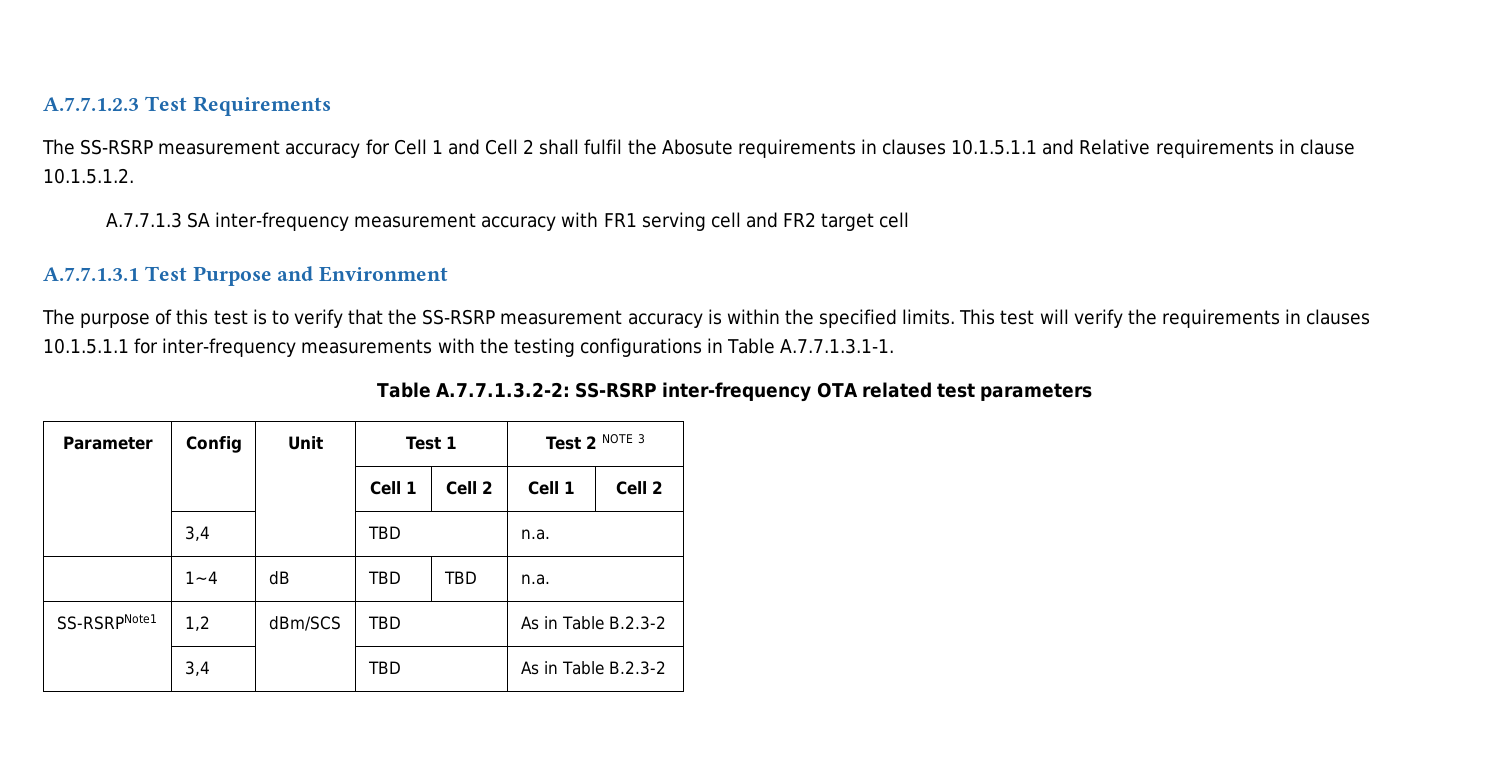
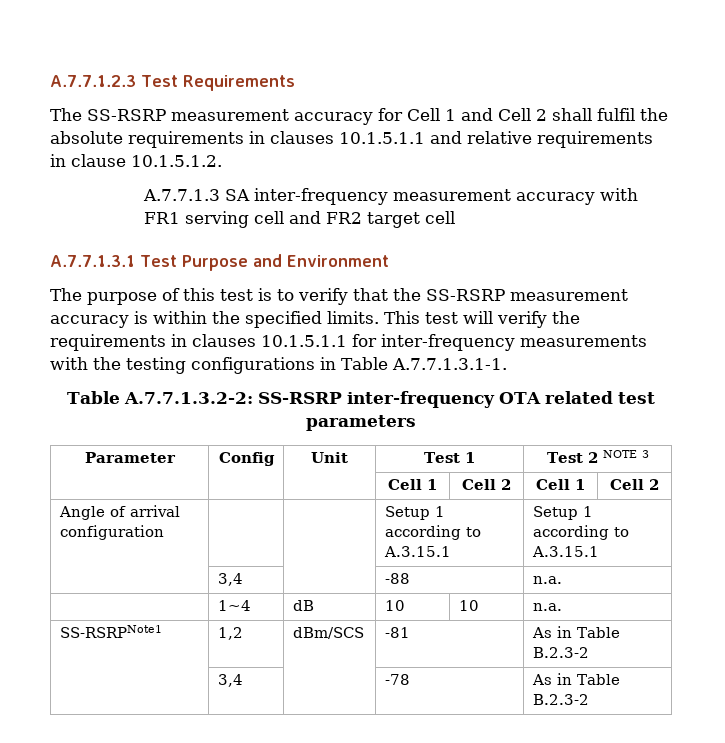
[661,139,733,155] Abosute -> [50,131,123,144] absolute
[1079,139,1151,155] Relative -> [467,131,532,144] relative
[184,526,210,541] [367,526,401,539] // | 3,4 | | TBD -> [58,505,180,520] [59,525,164,540] [384,506,445,520] [384,525,481,540] [383,546,451,557] [532,506,593,520] [532,525,629,540] [531,546,599,557] [217,573,243,586] [384,573,410,584] // Angle of arrival configuration | | | Setup 1 according to A.3.15.1 | Setup 1 according to A.3.15.1 // | 3,4 | | -88
[367,571,401,584] [443,571,477,584] TBD | TBD -> [384,600,405,611] [458,600,479,611] 10 | 10
[367,616,401,629] TBD -> [384,627,410,638] -81
[367,661,401,674] TBD -> [384,674,410,685] -78

